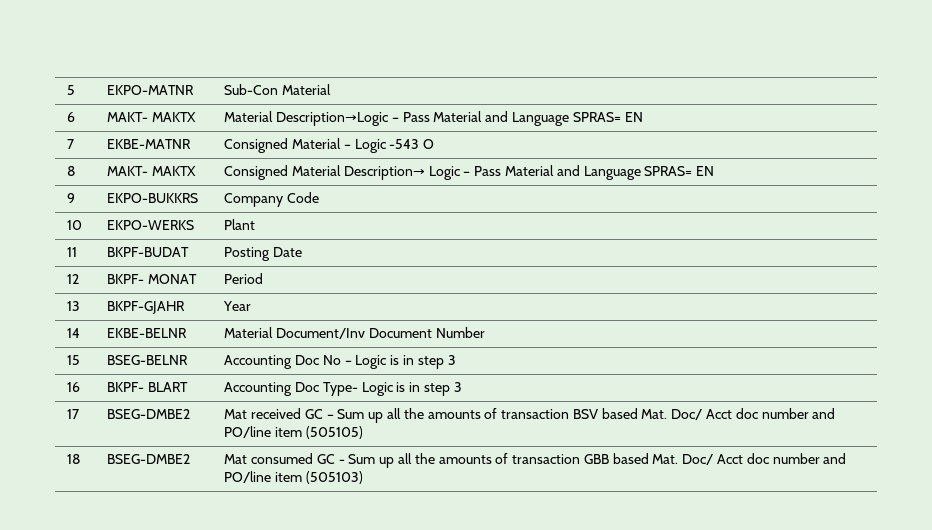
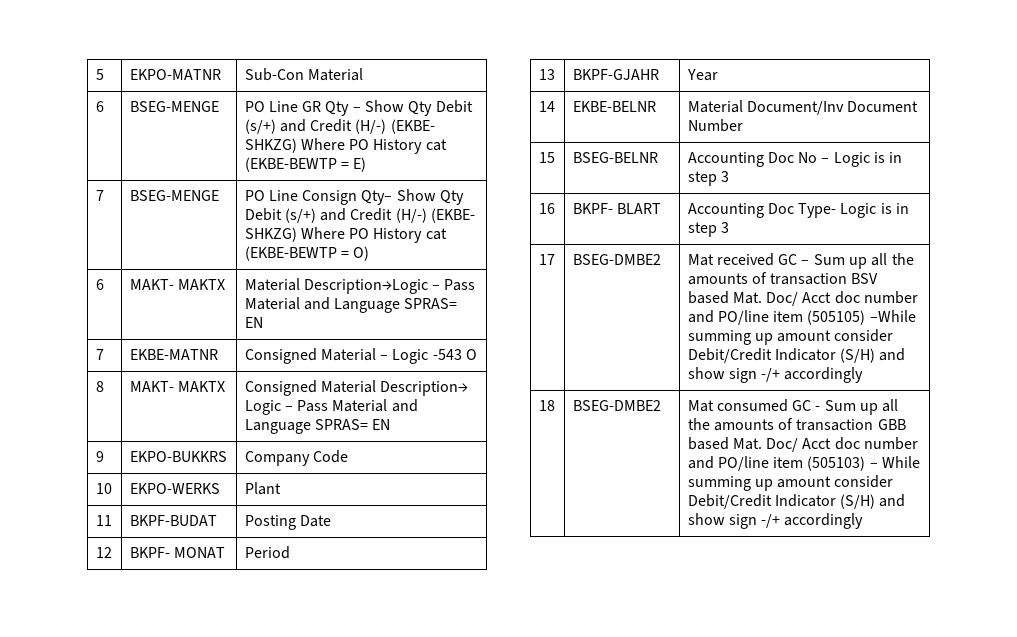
(332, 89) none -> [95,101,104,112] [129,101,219,112] [244,100,473,116] [244,119,435,134] [244,138,447,154] [244,157,367,172] [95,190,104,201] [129,190,219,201] [244,189,465,205] [244,208,476,223] [244,227,447,243] [244,246,370,261] // 6 | BSEG-MENGE | PO Line GR Qty – Show Qty Debit (s/+) and Credit (H/-) (EKBE- SHKZG) Where PO History cat (EKBE-BEWTP = E) // 7 | BSEG-MENGE | PO Line Consign Qty– Show Qty Debit (s/+) and Credit (H/-) (EKBE- SHKZG) Where PO History cat (EKBE-BEWTP = O)
(363, 432) none -> [869,310,916,322] [687,329,894,345] [687,348,906,363] [687,367,864,383] –While summing up amount consider Debit/Credit Indicator (S/H) and show sign -/+ accordingly
(363, 477) none -> [869,456,921,468] [687,475,894,491] [687,494,906,509] [687,513,864,529] – While summing up amount consider Debit/Credit Indicator (S/H) and show sign -/+ accordingly

